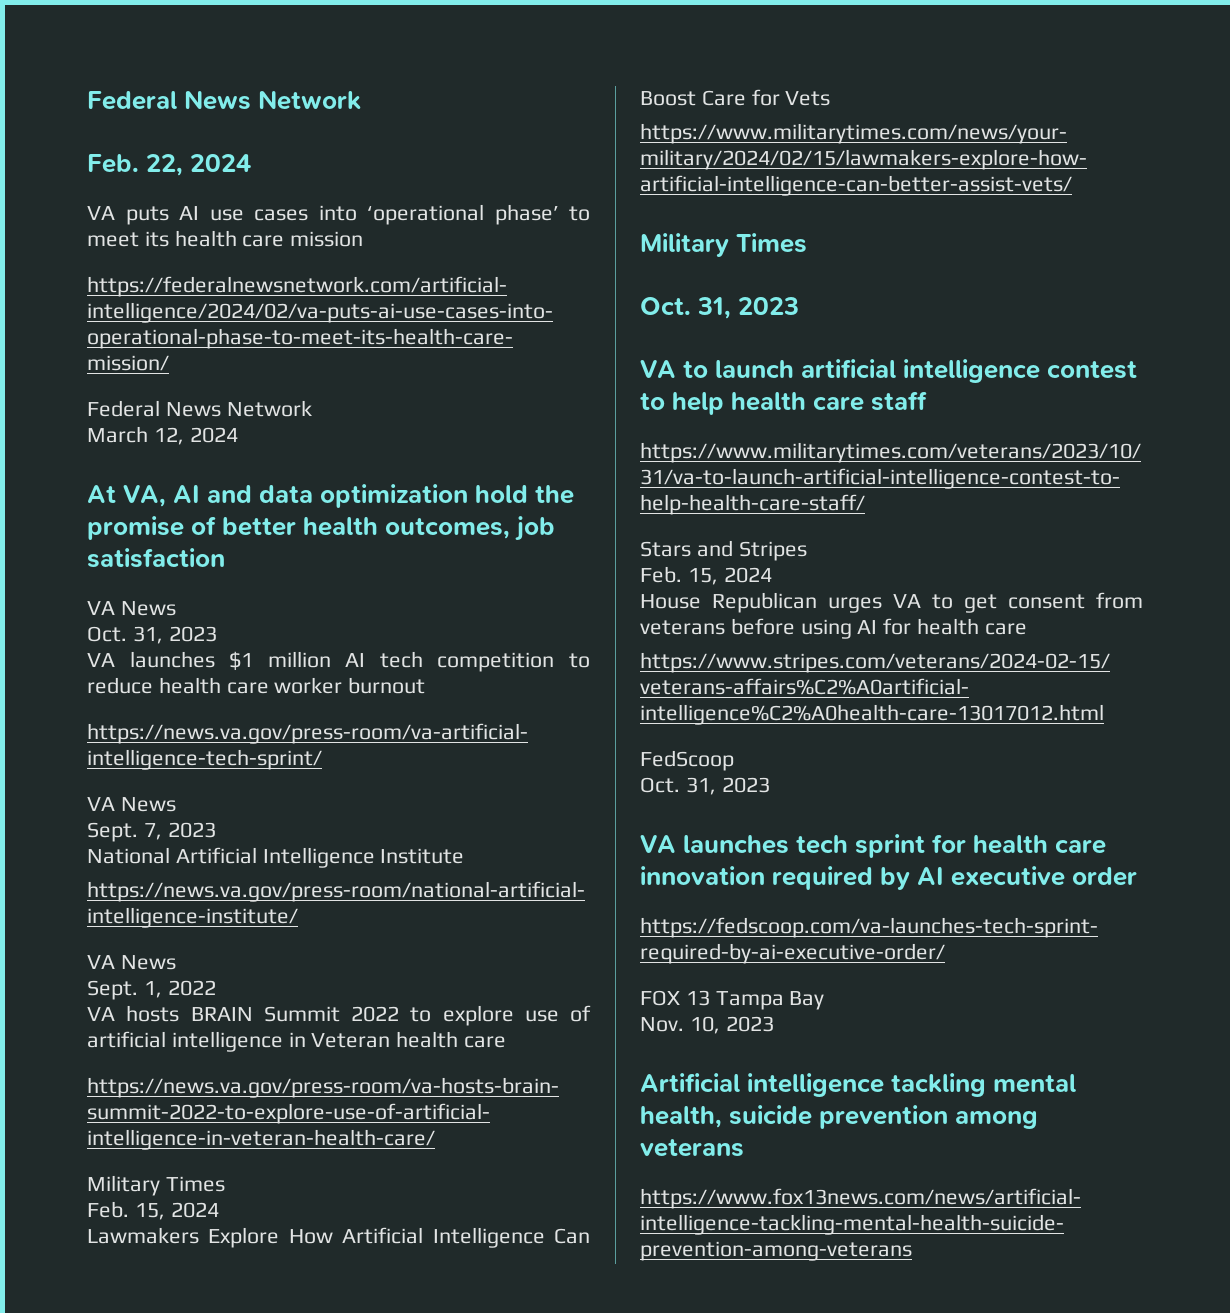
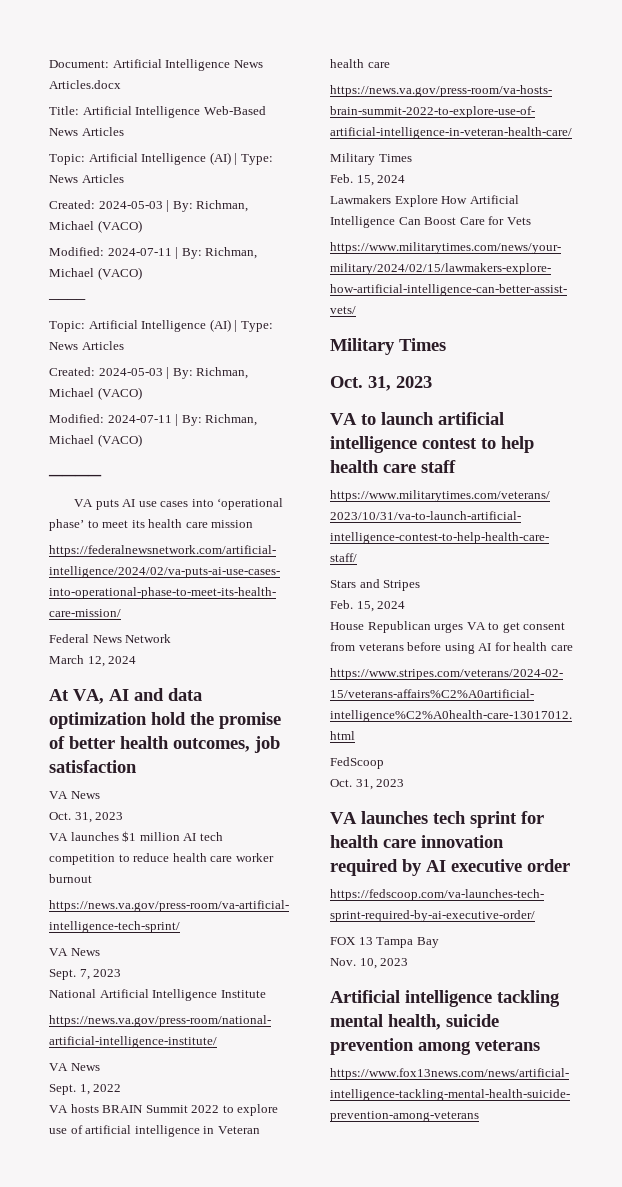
[87,90,362,110] [87,154,252,176] Federal News Network // Feb. 22, 2024 -> [49,59,263,71] [49,80,121,89] [49,106,266,118] [49,127,124,136] [49,152,273,165] [49,174,124,183] [49,200,249,212] [49,220,142,233] [49,247,258,259] [49,267,142,280] [48,299,86,303] [49,319,273,332] [49,341,124,350] [49,367,249,379] [49,387,142,400] [49,414,258,426] [49,434,142,447] [48,474,102,481] Document: Artificial Intelligence News Articles.docx // Title: Artificial Intelligence Web-Based News Articles // Topic: Artificial Intelligence (AI) | Type: News Articles // Created: 2024-05-03 | By: Richman, Michael (VACO) // Modified: 2024-07-11 | By: Richman, Michael (VACO) // ──── // Topic: Artificial Intelligence (AI) | Type: News Articles // Created: 2024-05-03 | By: Richman, Michael (VACO) // Modified: 2024-07-11 | By: Richman, Michael (VACO) // ────

